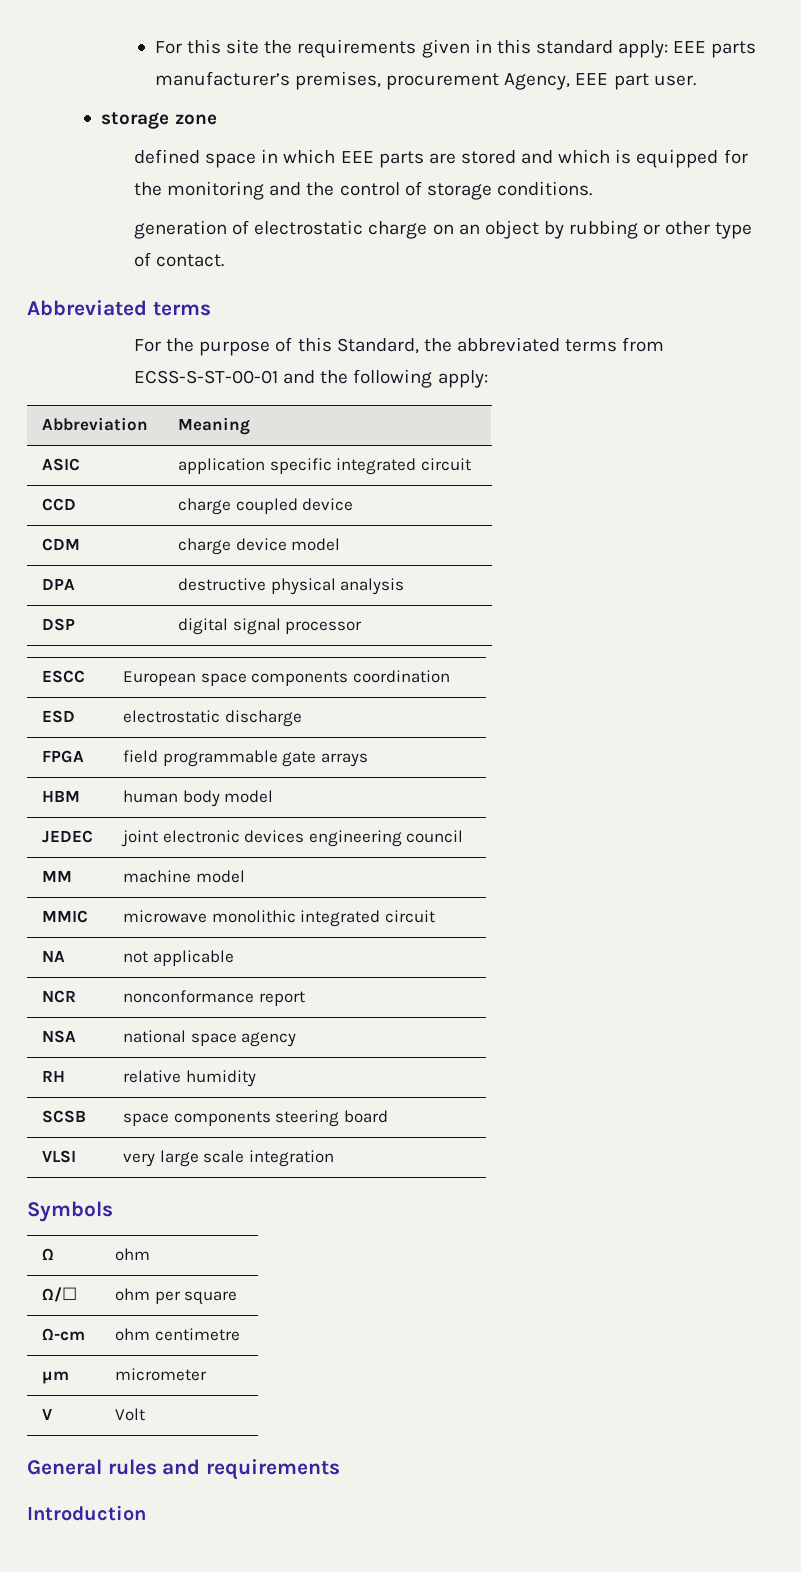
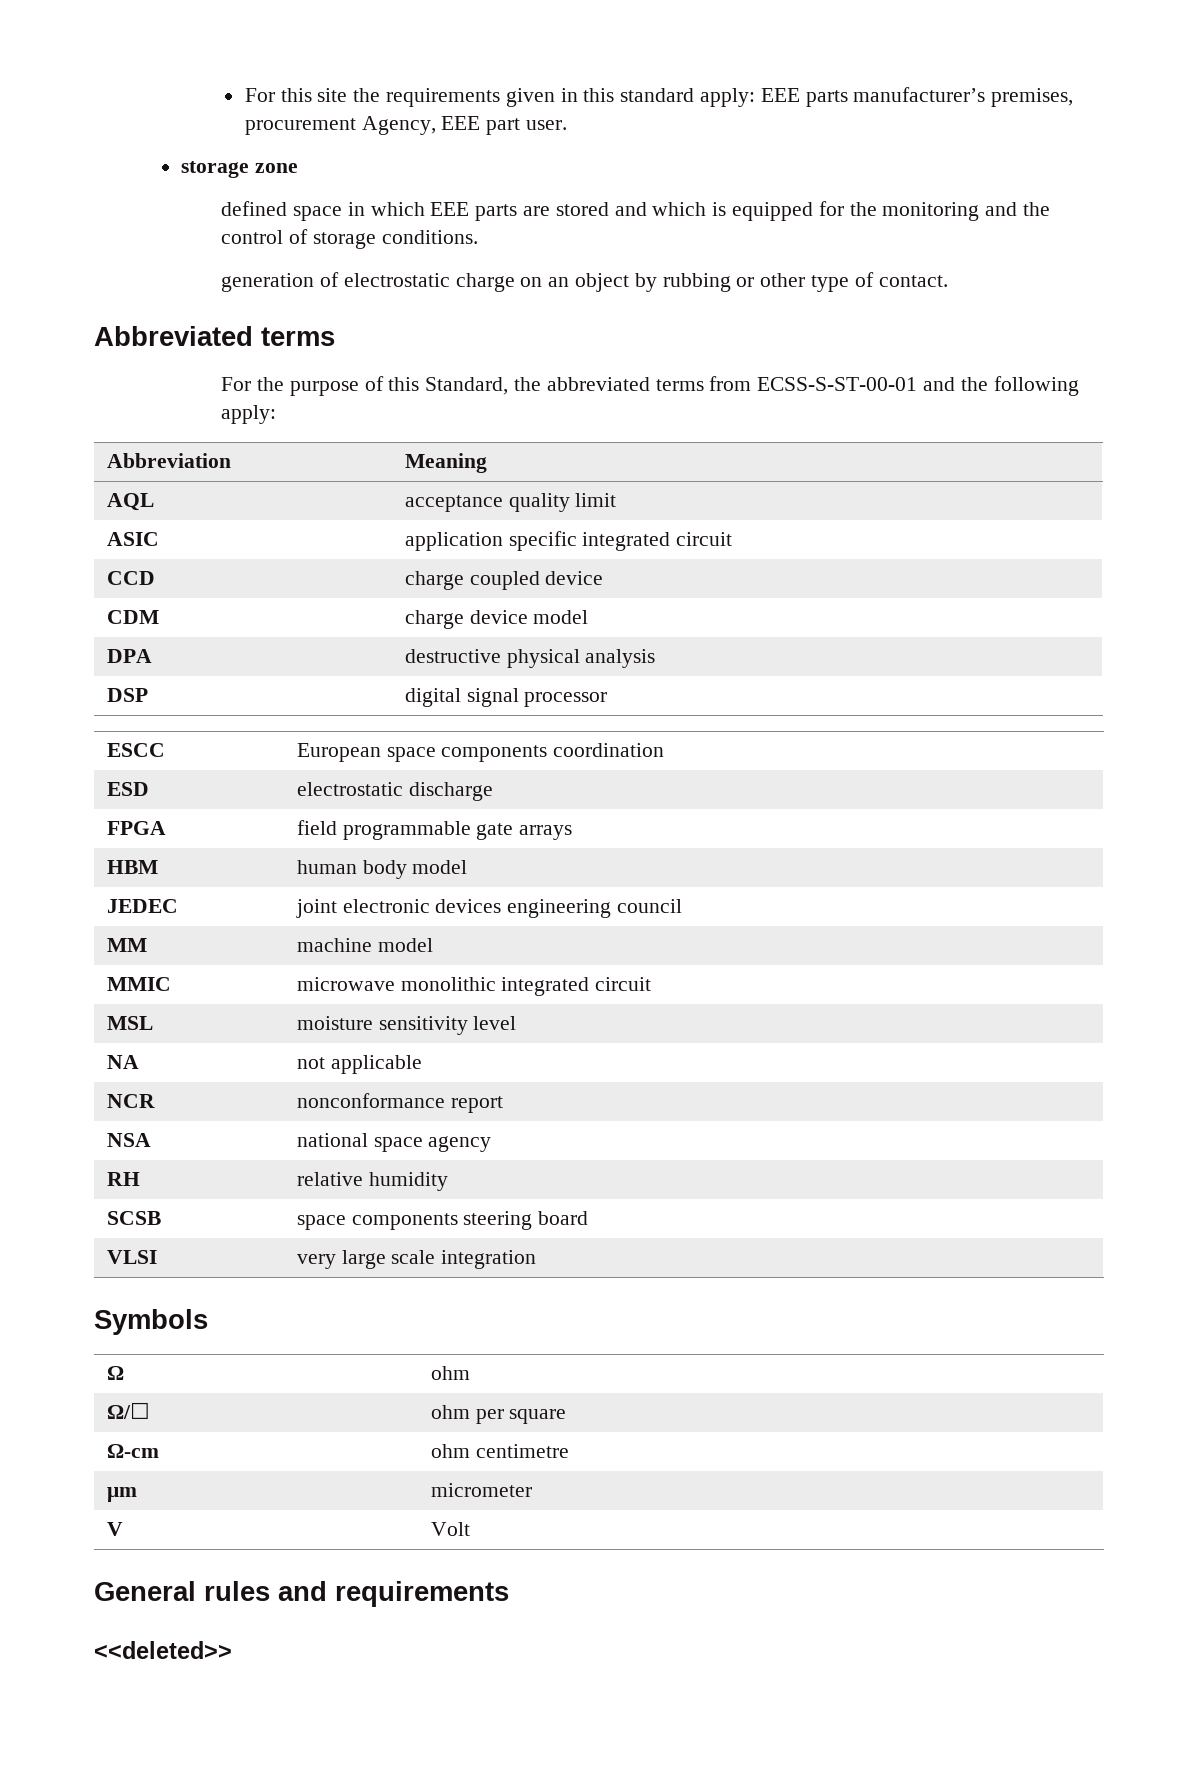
(250, 426) none -> [106,493,154,511] [404,493,617,512] // AQL | acceptance quality limit
(435, 916) none -> [106,1016,153,1030] [296,1016,517,1035] // MSL | moisture sensitivity level
[27,1505,146,1521] Introduction -> [94,1641,232,1659] <<deleted>>

